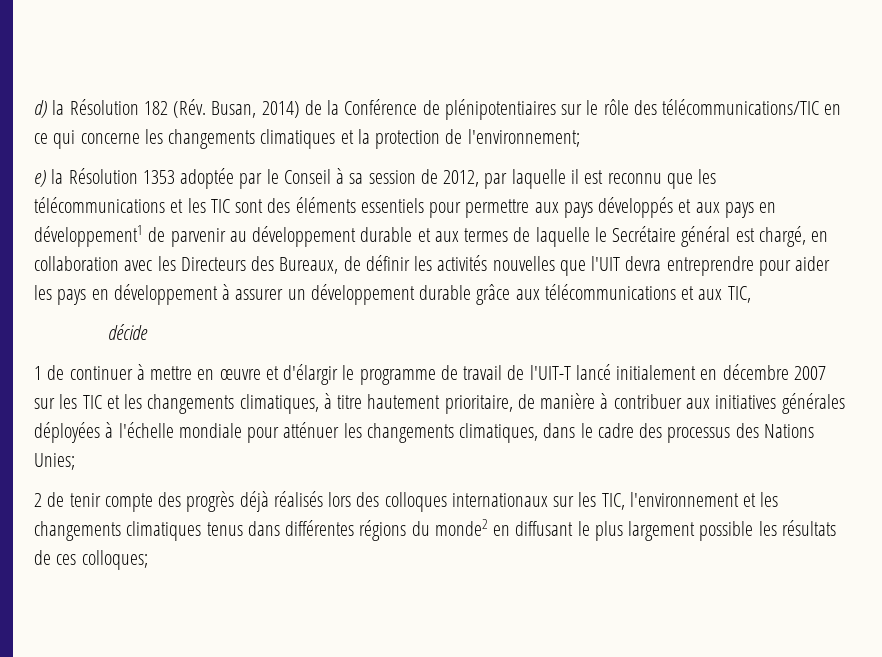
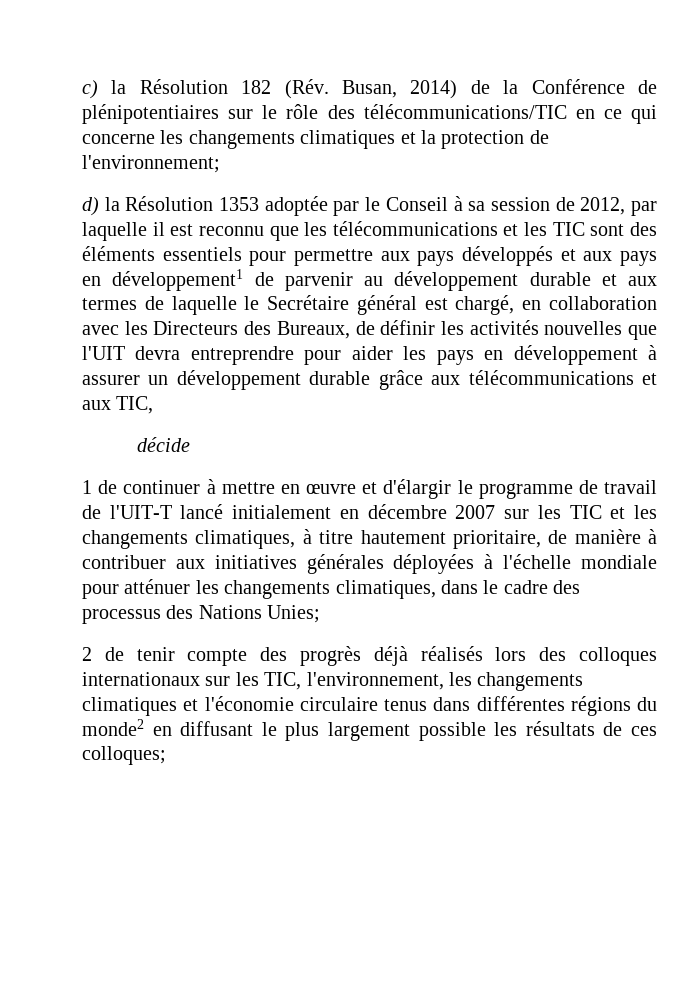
[34,100,47,118] d) -> [82,80,98,99] c)
[34,170,46,187] e) -> [82,197,99,216] d)
[629,492,779,507] [34,521,202,541] l'environnement et les changements climatiques -> [306,672,584,691] [82,696,378,716] l'environnement, les changements climatiques et l'économie circulaire

